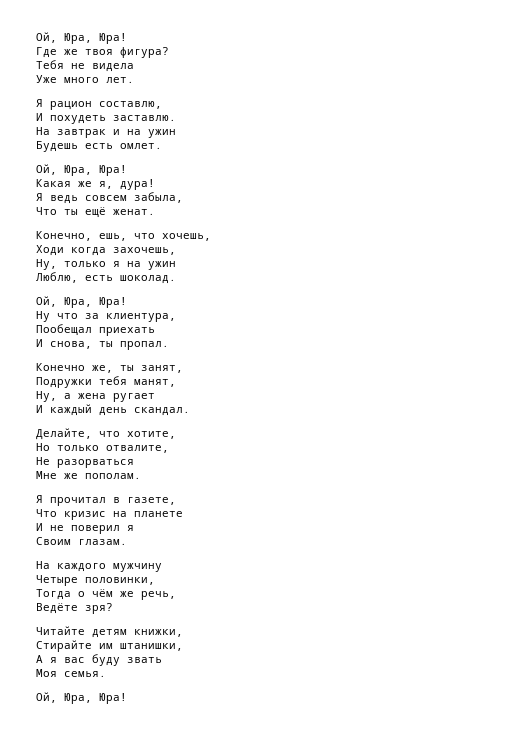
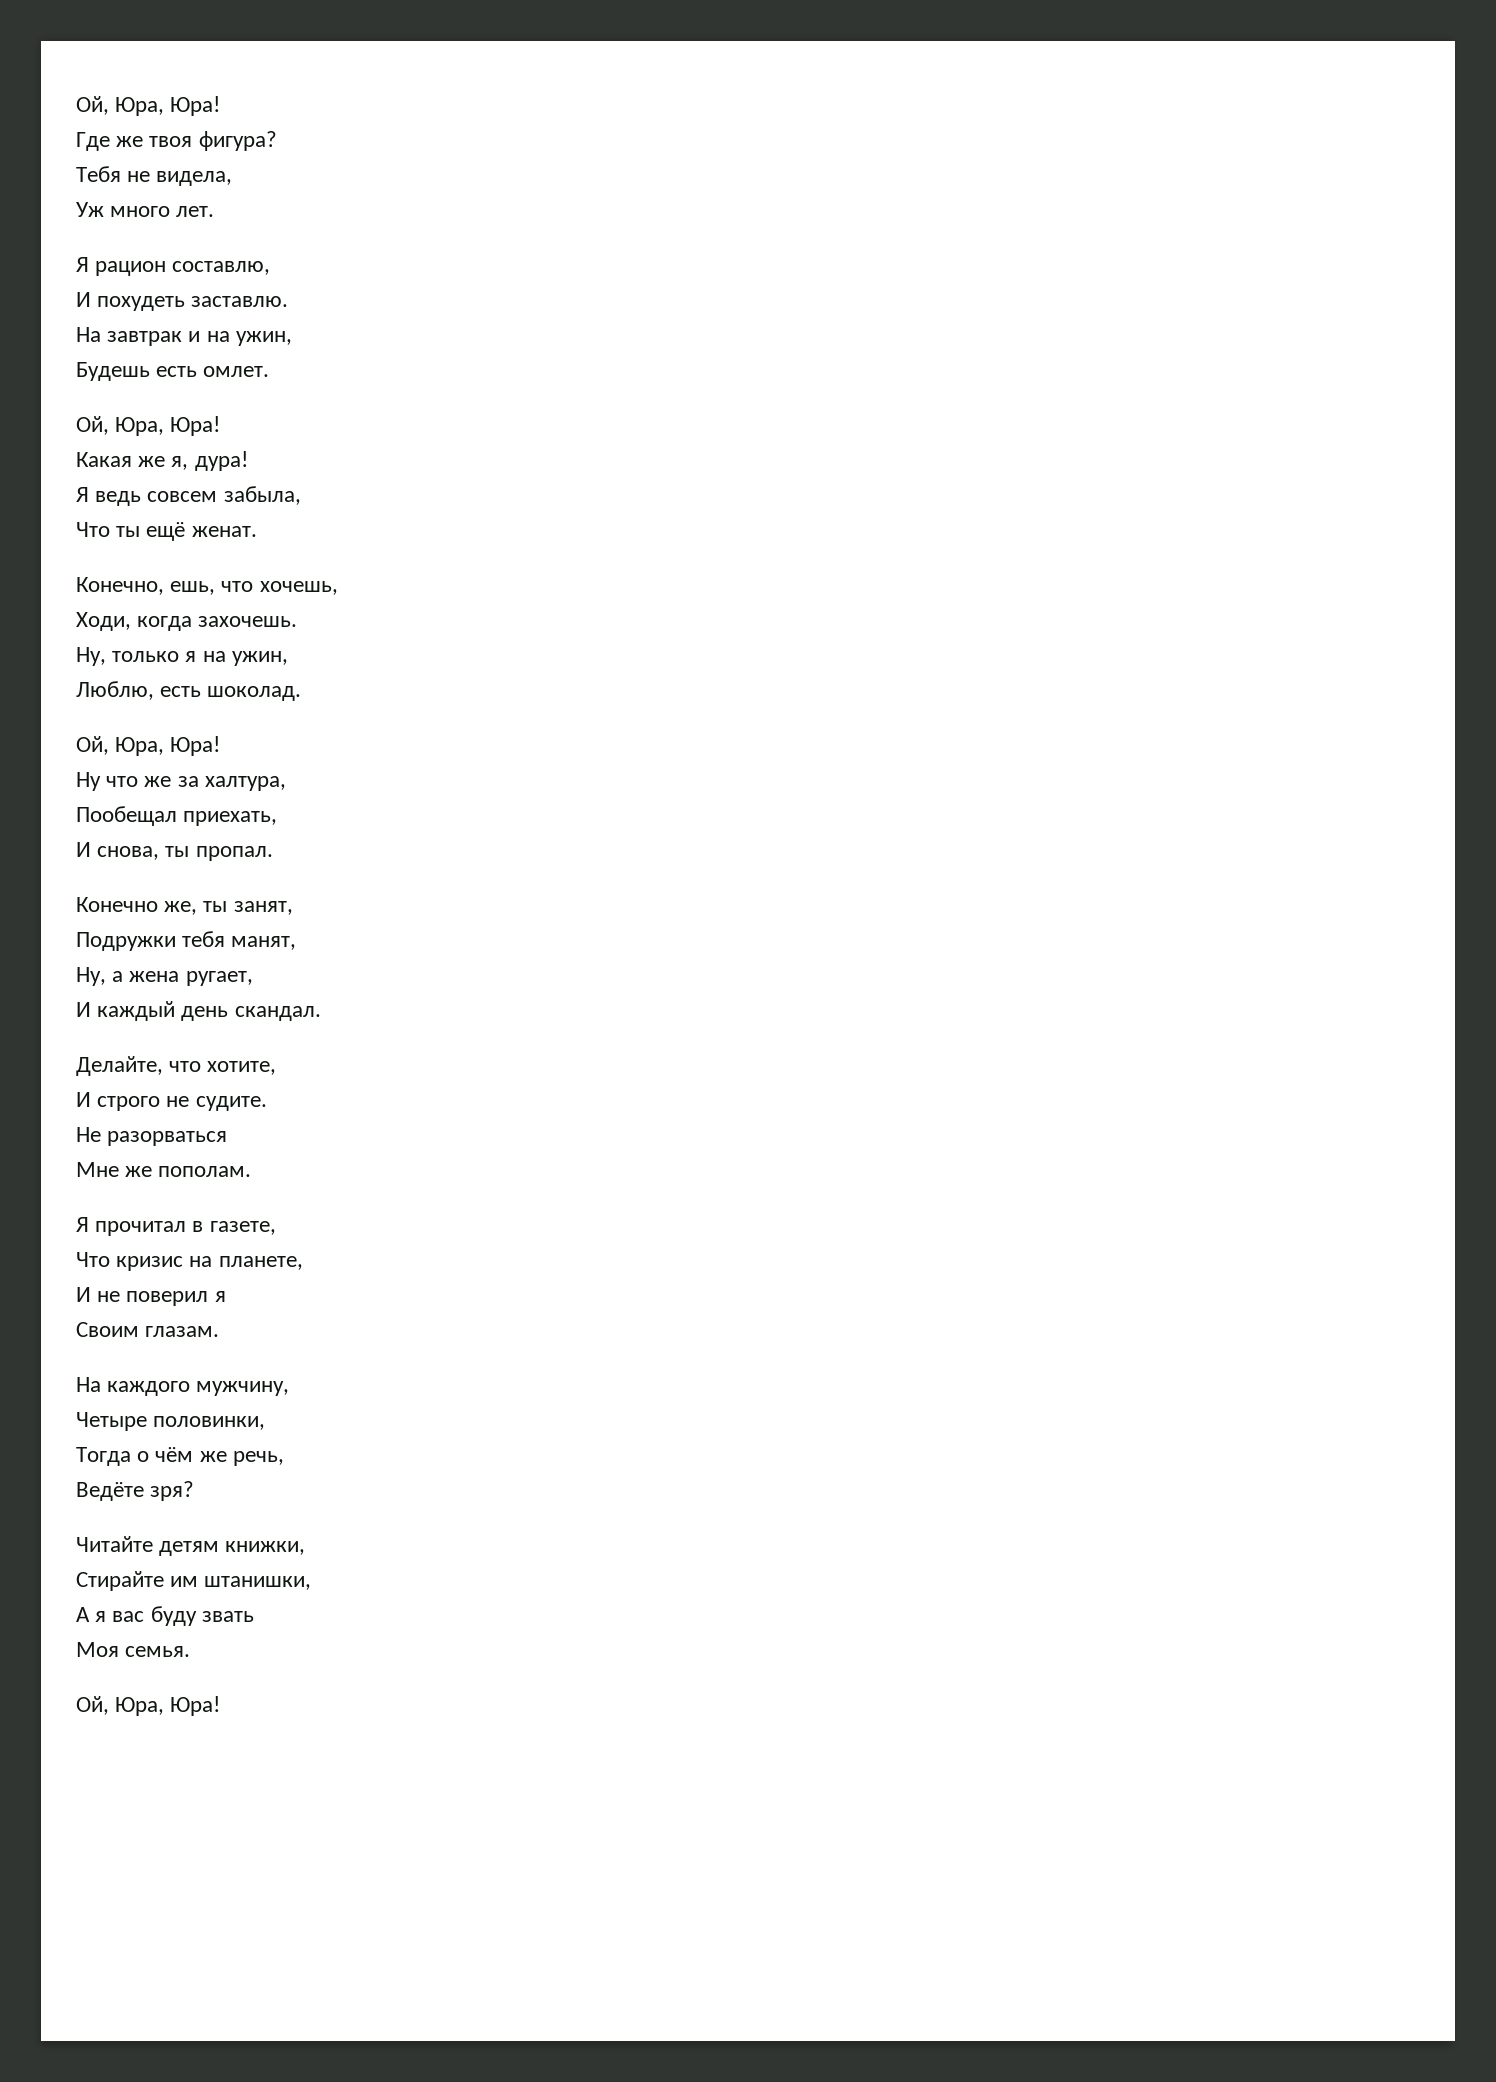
[92,63,134,72] [36,75,57,83] видела // Уже -> [156,171,233,186] [76,202,104,217] видела, // Уж
[148,129,176,138] ужин -> [235,331,292,346] ужин,
[36,245,176,256] Ходи когда захочешь, -> [76,612,298,631] Ходи, когда захочешь.
[148,261,176,270] ужин -> [231,651,288,666] ужин,
[85,313,176,322] за клиентура, -> [144,776,286,791] же за халтура,
[99,327,155,336] приехать -> [183,811,278,826] приехать,
[113,393,155,402] ругает -> [185,971,253,986] ругает,
[36,443,169,453] Но только отвалите, -> [76,1092,267,1111] И строго не судите.
[134,511,183,517] планете -> [218,1256,303,1270] планете,
[113,563,162,572] мужчину -> [196,1381,290,1396] мужчину,

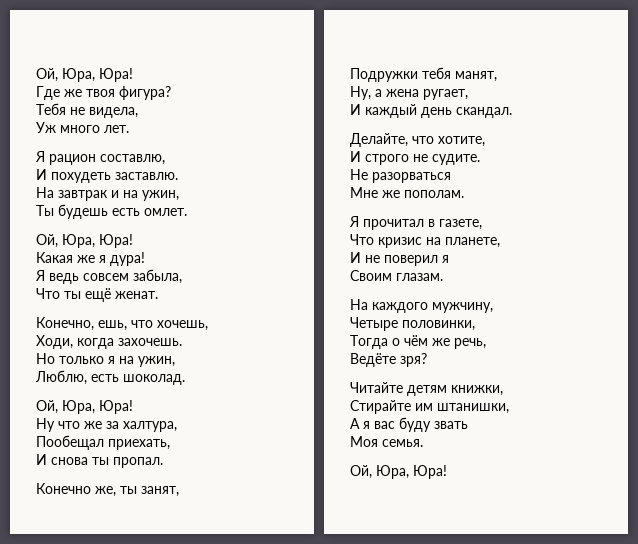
[76,362,150,381] Будешь -> [36,204,108,219] Ты будешь
[171,456,189,470] я, -> [99,255,106,263] я
[76,647,106,666] Ну, -> [36,353,55,364] Но
[97,846,160,860] снова, -> [51,457,88,465] снова

